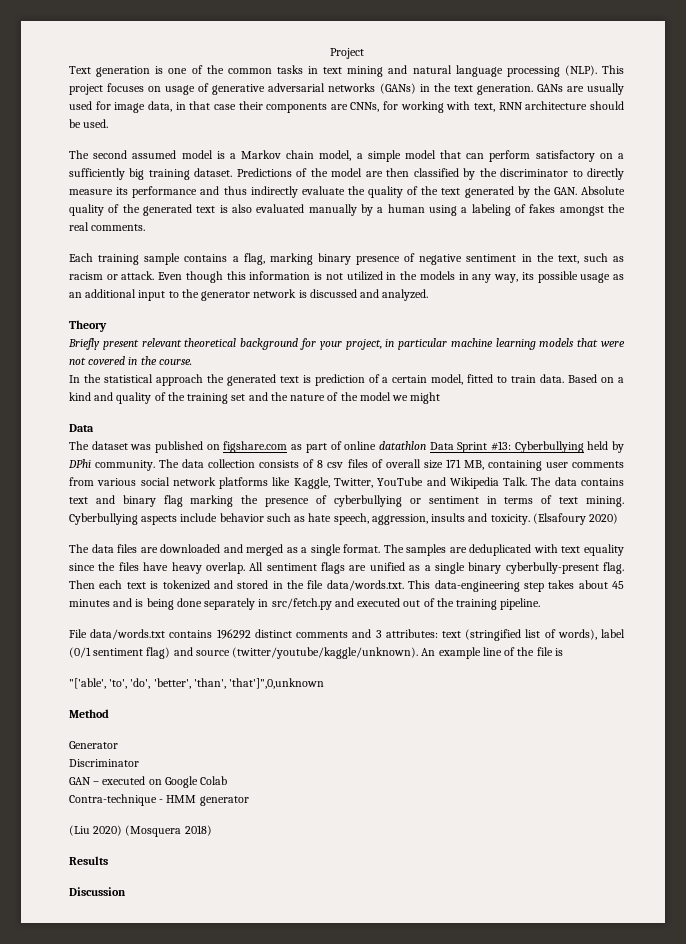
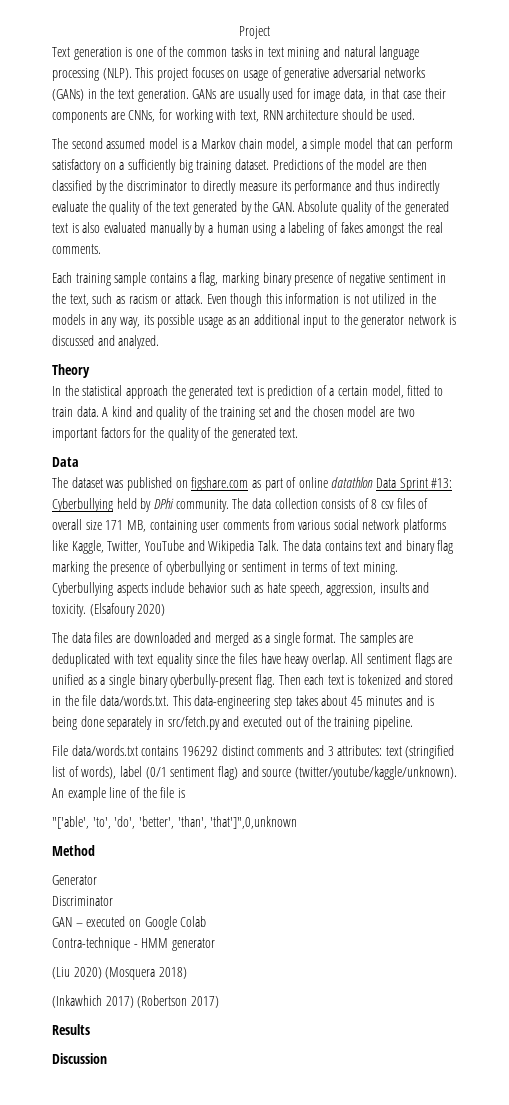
[68,338,625,350] [69,356,192,365] // Briefly present relevant theoretical background for your project, in particular machine learning models that were not covered in the course. -> (90, 371) none
[568,374,624,383] Based on a -> [102,407,109,417] A
[290,392,441,404] nature of the model we might -> [312,406,415,417] [52,427,299,441] chosen model are two important factors for the quality of the generated text.
(212, 830) none -> [52,995,219,1008] // (Inkawhich 2017) (Robertson 2017)

